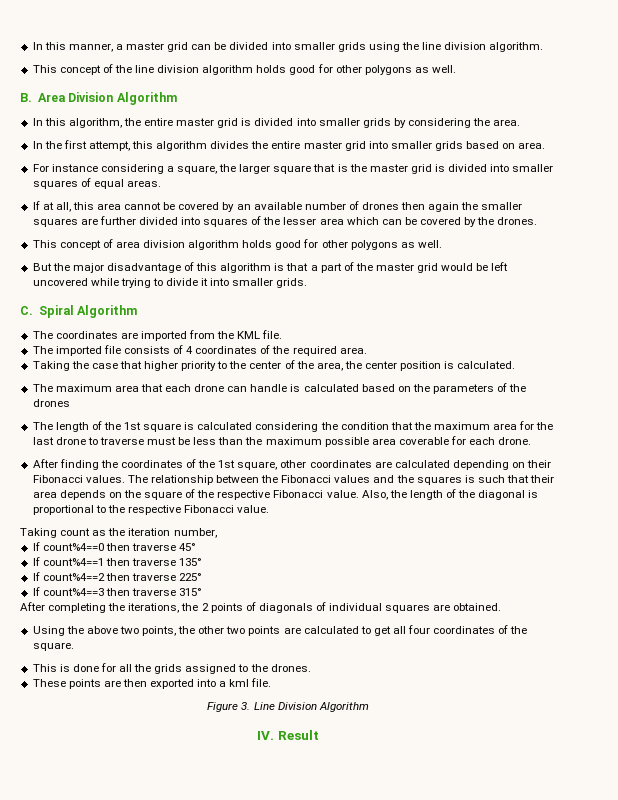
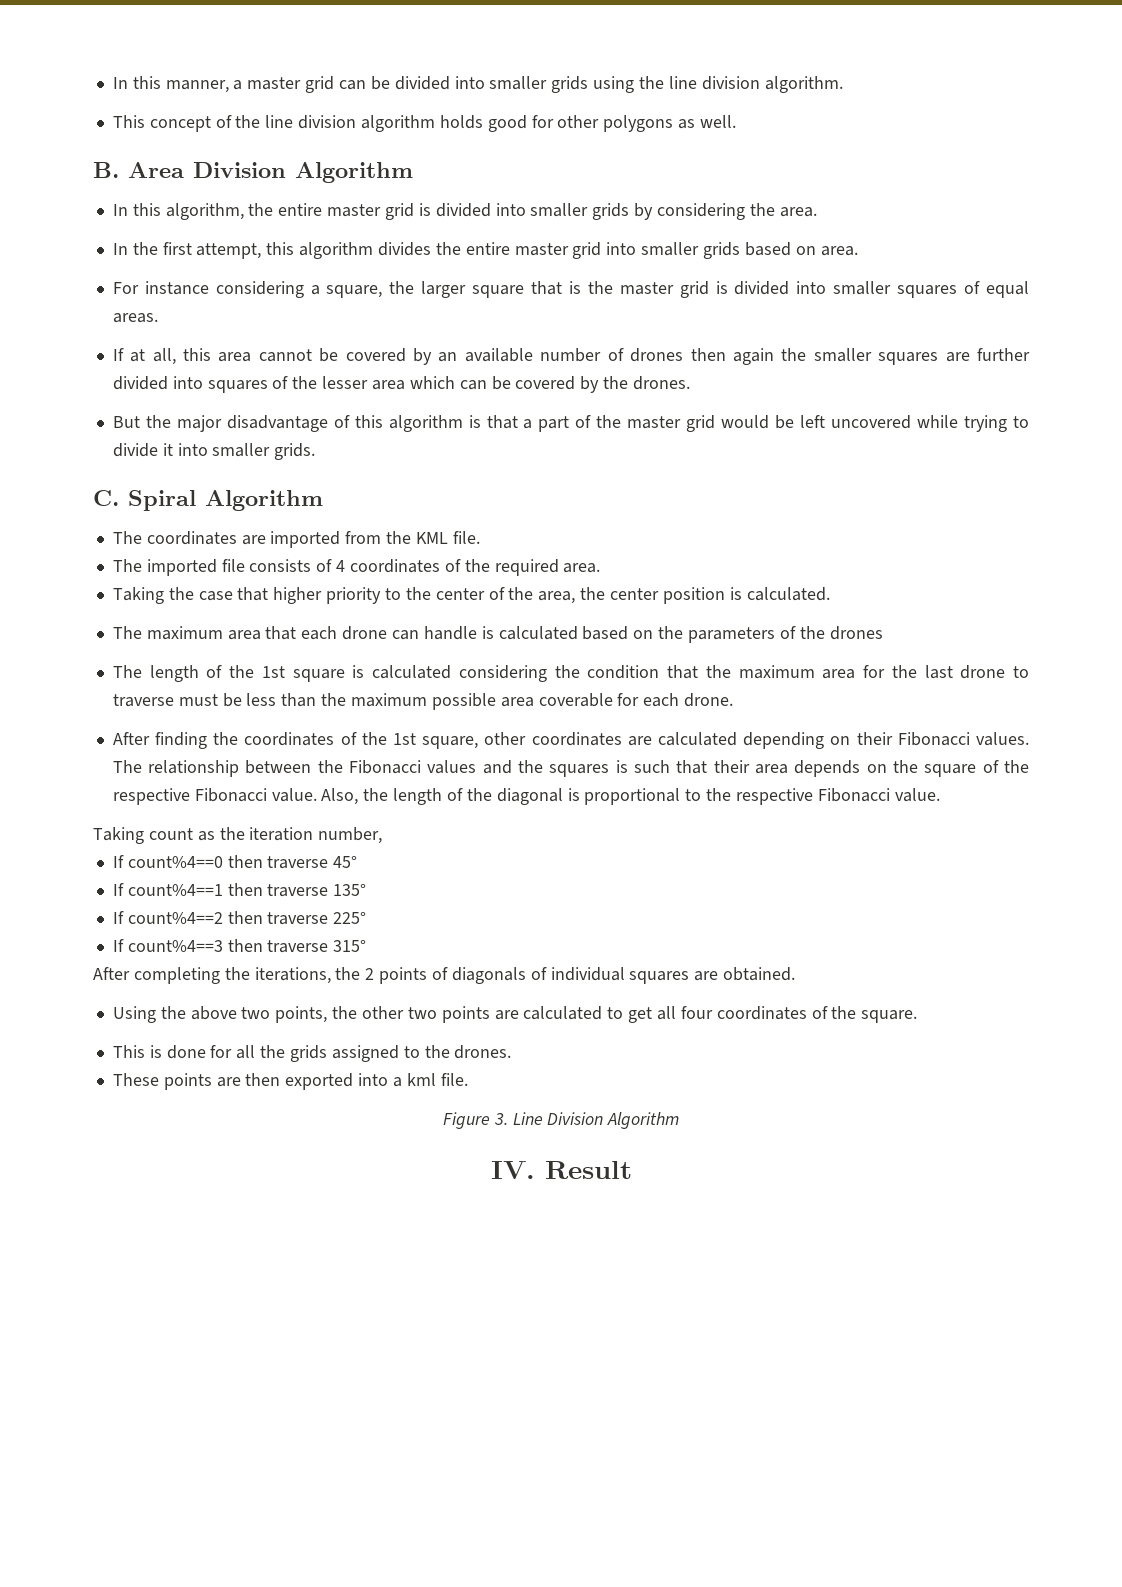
[32,239,442,250] // This concept of area division algorithm holds good for other polygons as well. -> (690, 383) none

